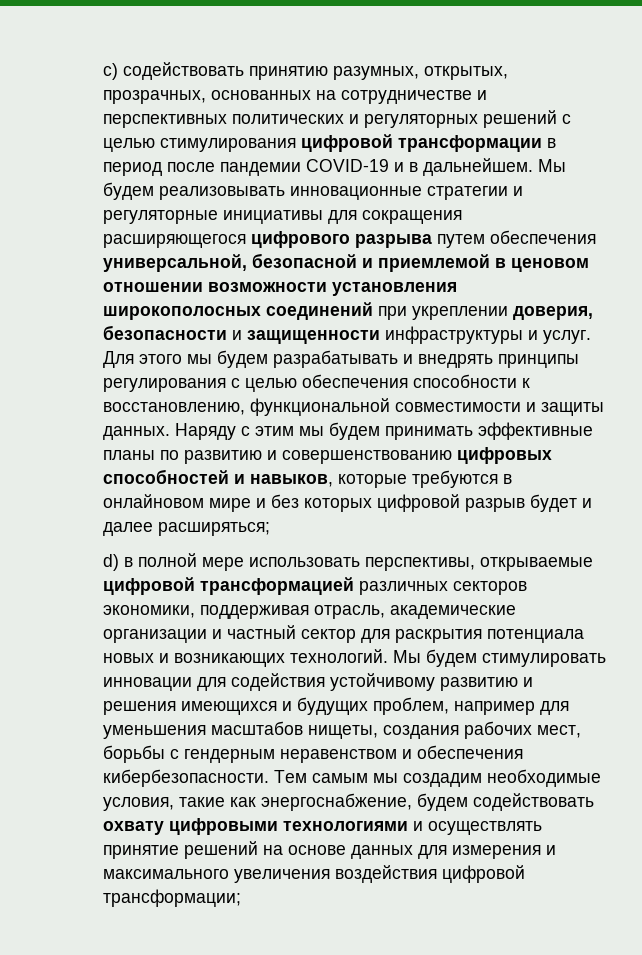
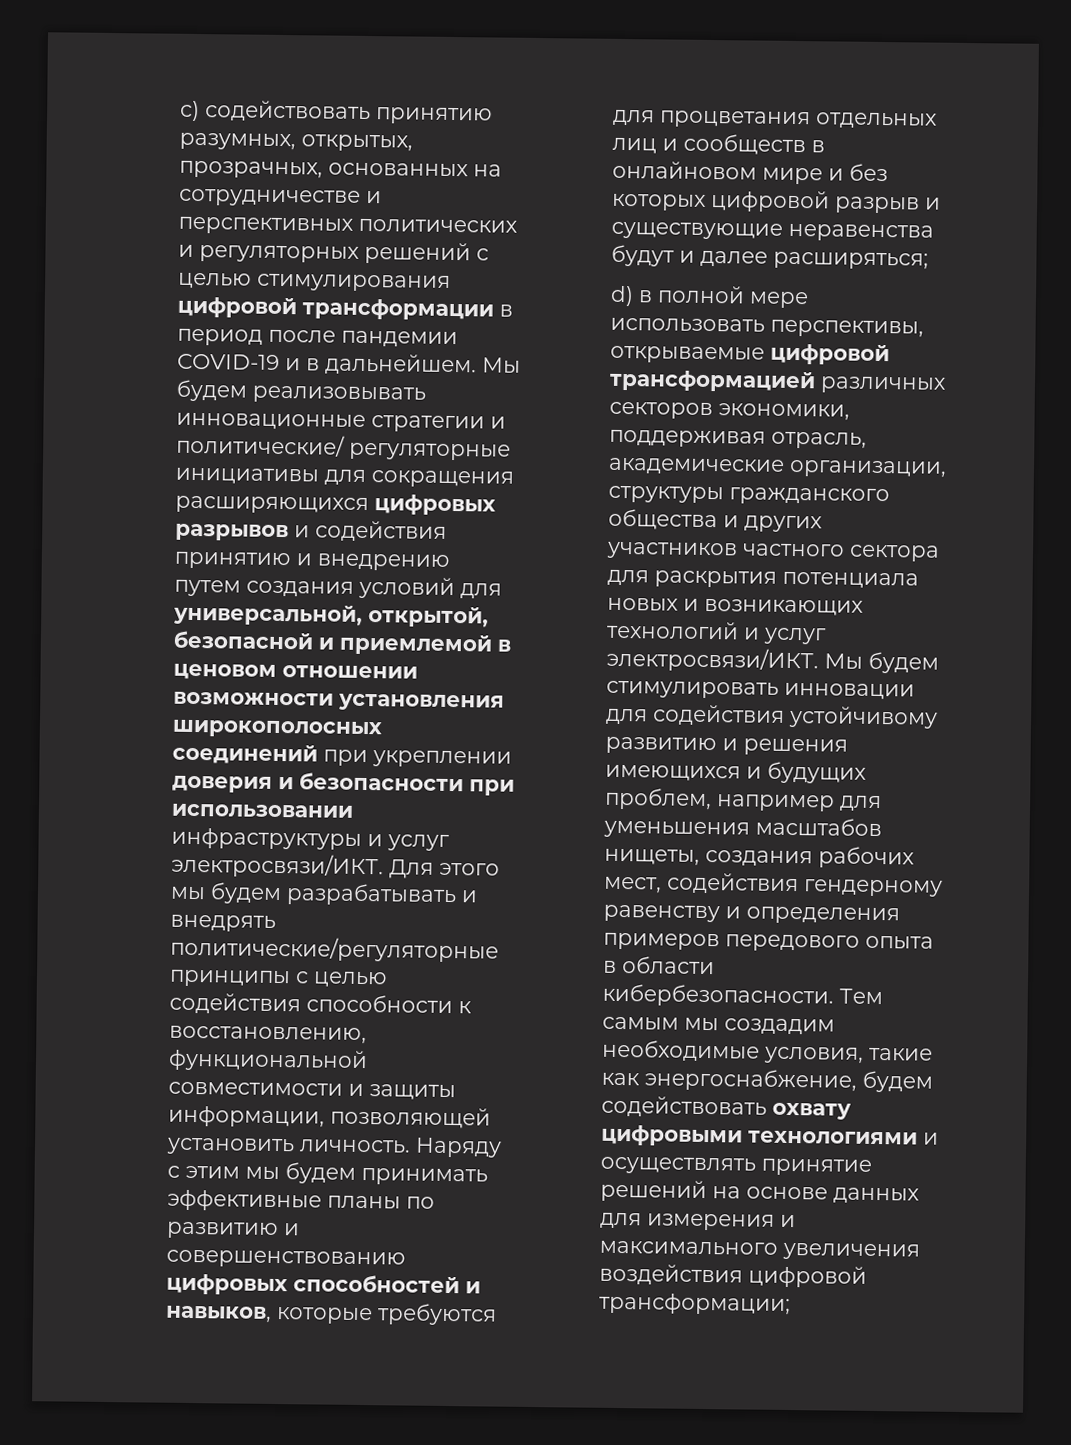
(523, 191) none -> [175,433,345,457] политические/
[102,230,596,248] [102,254,247,272] расширяющегося цифрового разрыва путем обеспечения универсальной, -> [174,494,496,516] [174,520,447,542] [173,551,450,571] [173,576,502,600] [172,603,489,628] расширяющихся цифровых разрывов и содействия принятию и внедрению путем создания условий для универсальной, открытой,
[512,306,593,320] [102,325,591,344] доверия, безопасности и защищенности инфраструктуры и услуг. -> [171,772,515,796] [170,803,354,818] [170,827,450,852] [170,852,384,879] доверия и безопасности при использовании инфраструктуры и услуг электросвязи/ИКТ.
[497,354,579,368] [102,374,408,392] принципы регулирования с целью обеспечения -> [169,935,499,963] [168,969,388,988] [168,992,301,1015] политические/регуляторные принципы с целью содействия
[102,426,170,440] данных. -> [167,1105,491,1129] [165,1137,411,1156] информации, позволяющей установить личность.
(498, 479) none -> [611,109,937,129] [611,133,806,156] для процветания отдельных лиц и сообществ
[529,494,577,512] будет -> [924,197,941,210] [610,221,934,242] [610,244,675,267] и существующие неравенства будут
[102,625,356,643] организации и частный сектор -> [788,459,947,478] [607,485,890,506] [607,508,822,533] [605,541,940,562] организации, структуры гражданского общества и других участников частного сектора
[289,649,388,663] технологий. -> [605,620,827,645] [605,646,819,673] технологий и услуг электросвязи/ИКТ.
[102,745,523,763] борьбы с гендерным неравенством и обеспечения -> [666,872,943,897] [602,904,900,925] [602,932,934,952] [602,956,715,975] содействия гендерному равенству и определения примеров передового опыта в области

